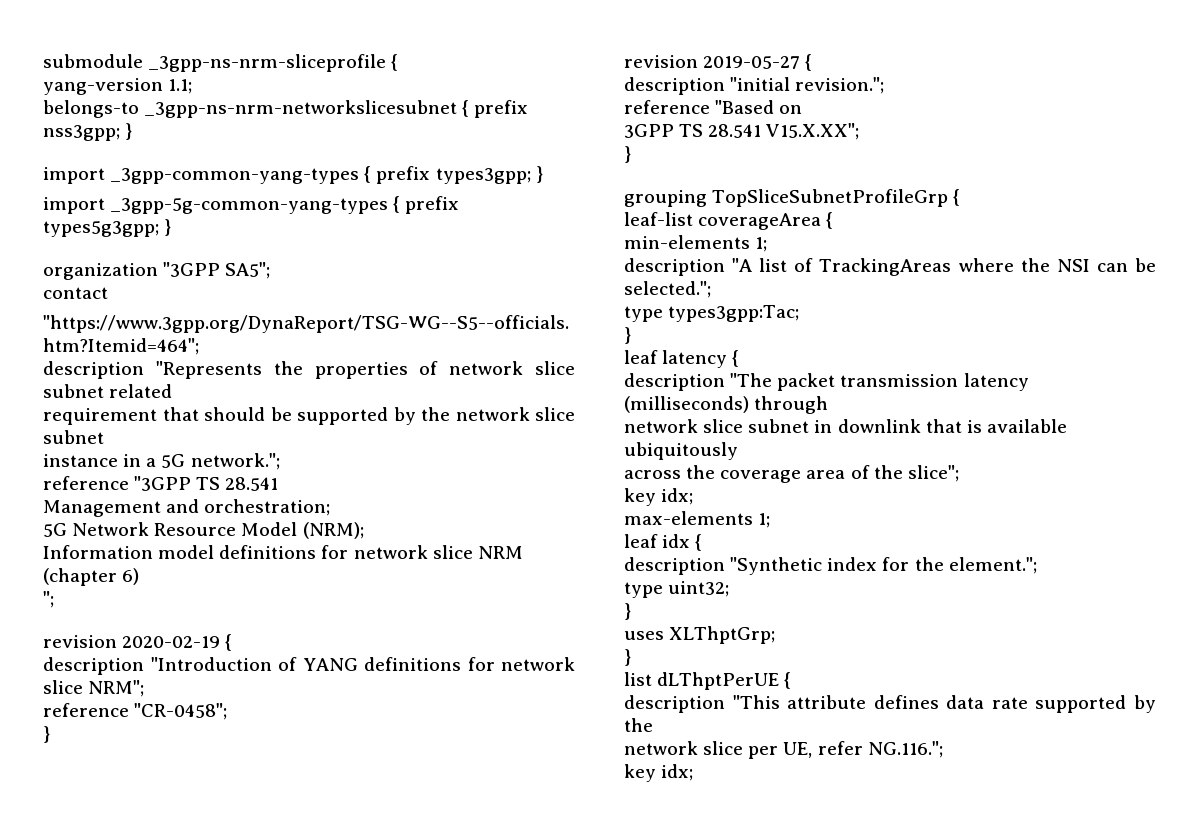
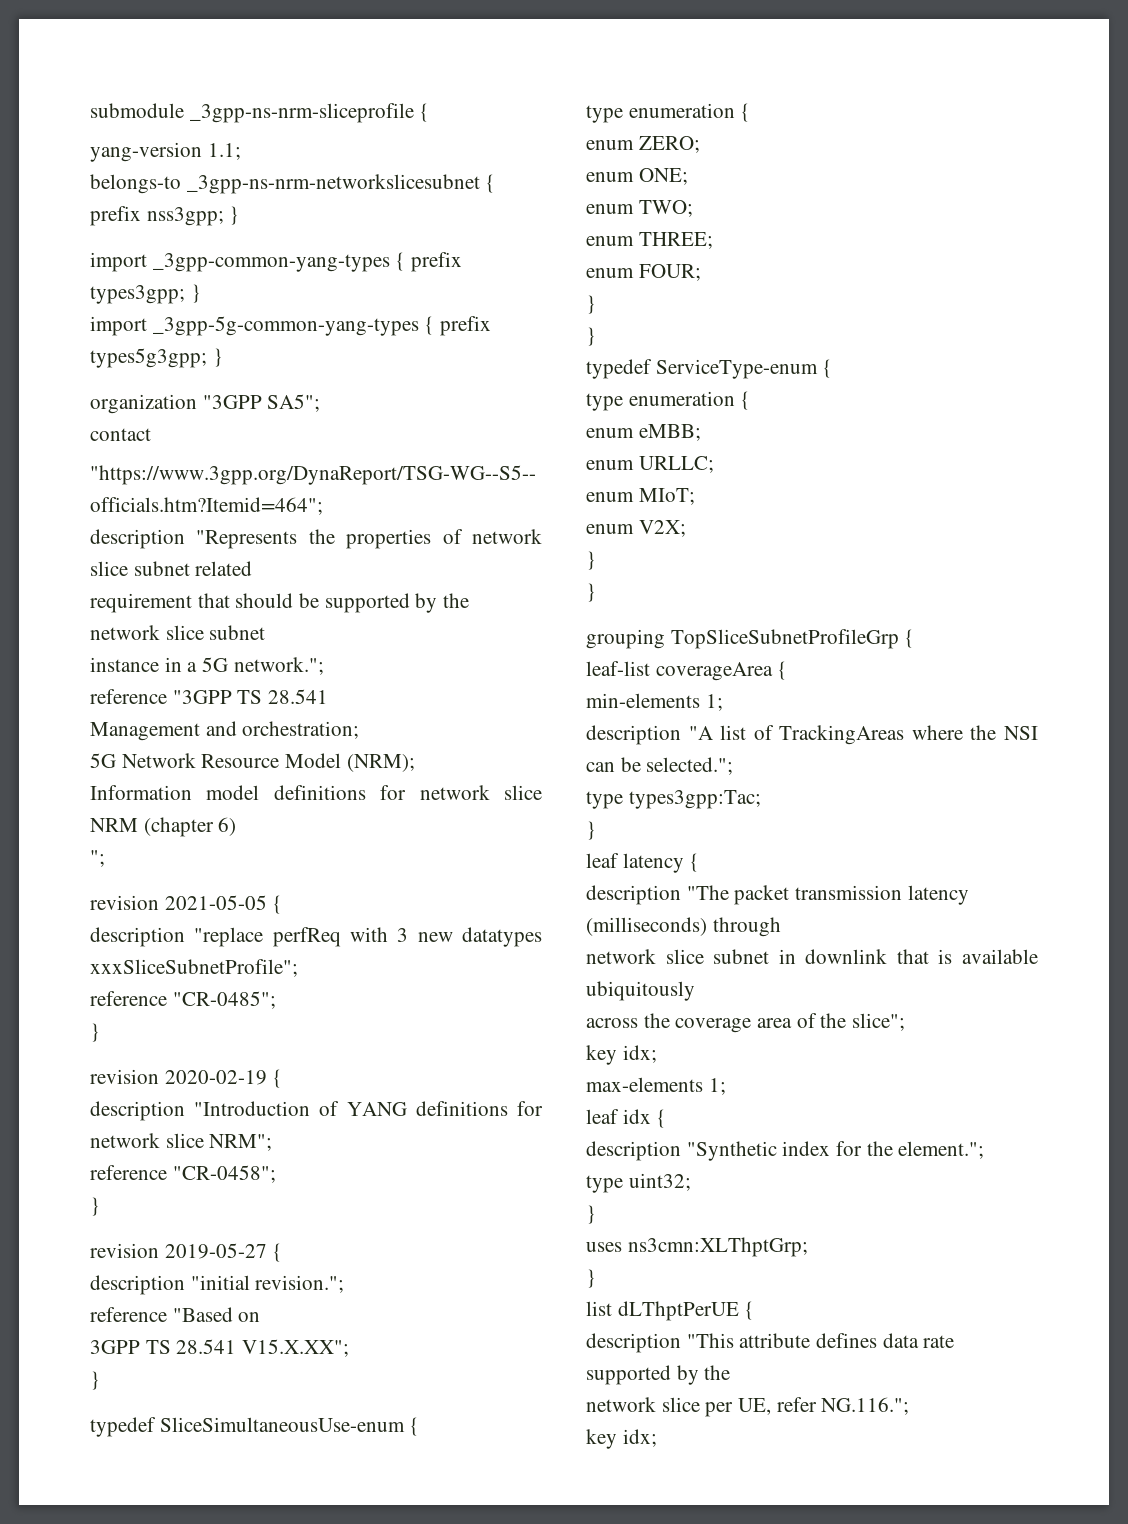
(54, 599) none -> [90,895,283,914] [90,927,542,947] [90,959,298,977] [90,991,276,1009] [90,1023,100,1042] // revision 2021-05-05 { // description "replace perfReq with 3 new datatypes xxxSliceSubnetProfile"; // reference "CR-0485"; // }
(631, 154) none -> [90,1417,420,1437] [586,103,751,123] [586,136,700,153] [586,168,688,185] [586,200,693,217] [586,232,713,249] [586,264,701,281] [586,295,596,314] [586,327,596,346] [586,359,833,379] [586,391,751,411] [586,424,701,441] [586,456,714,473] [586,488,695,505] [586,520,686,537] [586,551,596,570] [586,583,596,602] // typedef SliceSimultaneousUse-enum { // type enumeration { // enum ZERO; // enum ONE; // enum TWO; // enum THREE; // enum FOUR; // } // } // typedef ServiceType-enum { // type enumeration { // enum eMBB; // enum URLLC; // enum MIoT; // enum V2X; // } // }
[669,626,776,644] XLThptGrp; -> [627,1237,808,1257] ns3cmn:XLThptGrp;

